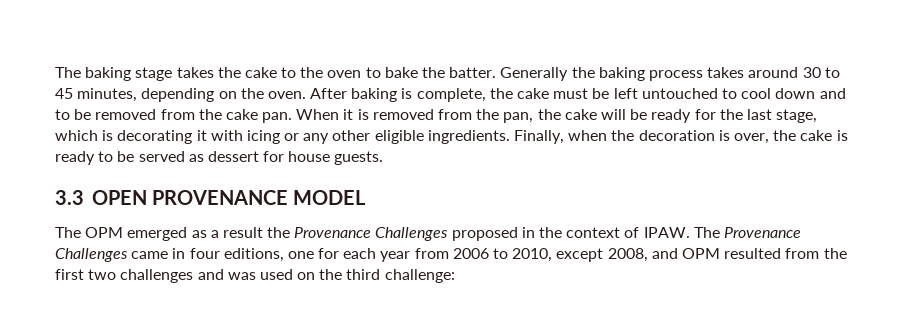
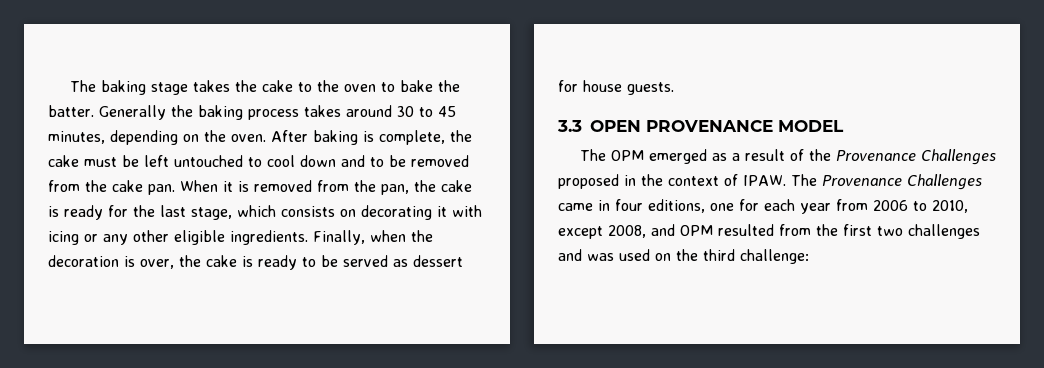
[600,109,648,120] will be -> [48,206,59,217] is
[102,130,114,141] is -> [281,206,356,217] consists on
(263, 232) none -> [789,149,804,161] of

